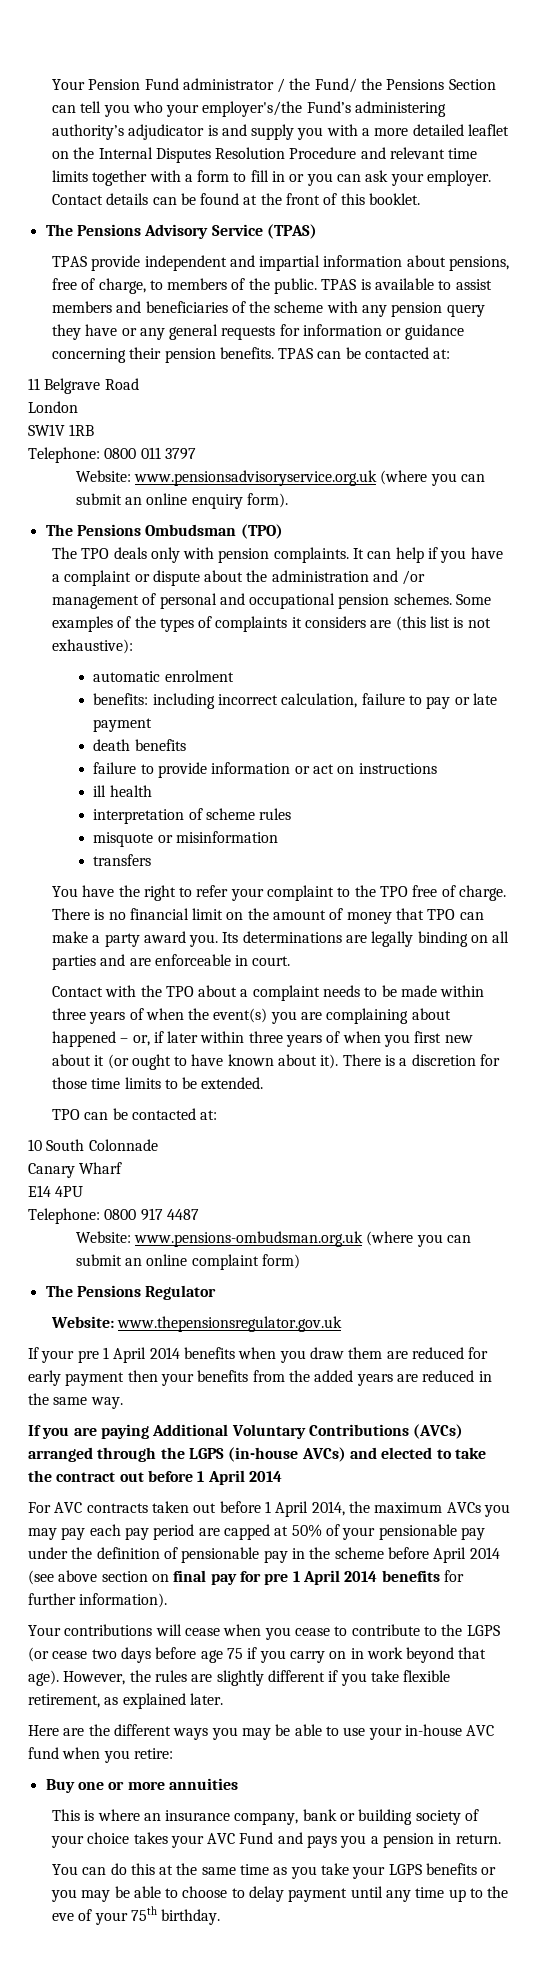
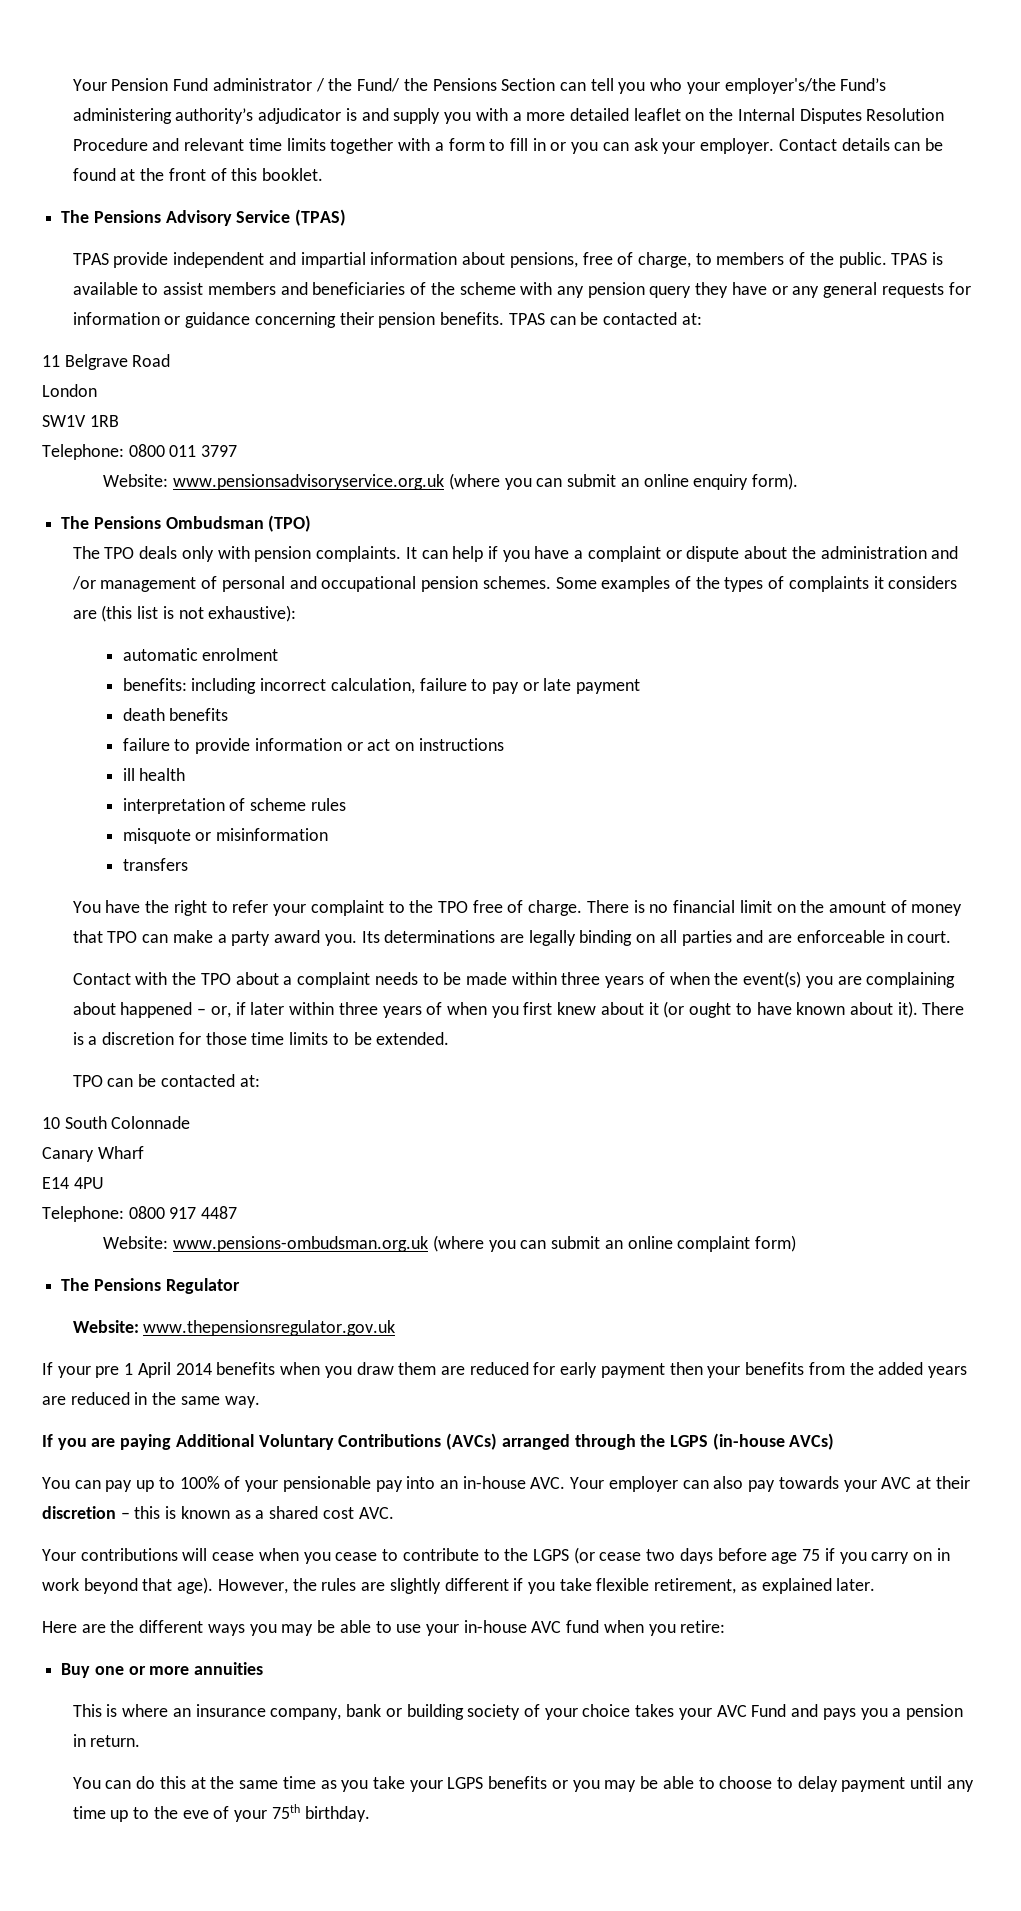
[444,1035,473,1043] new -> [557,1002,597,1015] knew
[349,1447,486,1459] [28,1470,282,1485] [28,1501,510,1517] [28,1524,485,1540] [28,1547,500,1563] [28,1570,464,1585] [28,1593,168,1608] and elected to take the contract out before 1 April 2014 // For AVC contracts taken out before 1 April 2014, the maximum AVCs you may pay each pay period are capped at 50% of your pensionable pay under the definition of pensionable pay in the scheme before April 2014 (see above section on final pay for pre 1 April 2014 benefits for further information). -> [42,1476,970,1492] [42,1506,394,1519] // You can pay up to 100% of your pensionable pay into an in-house AVC. Your employer can also pay towards your AVC at their discretion – this is known as a shared cost AVC.

